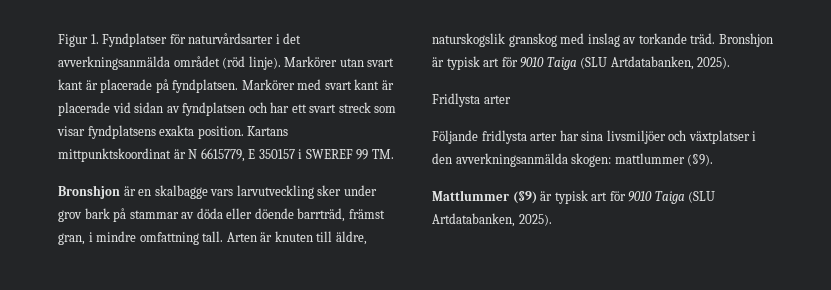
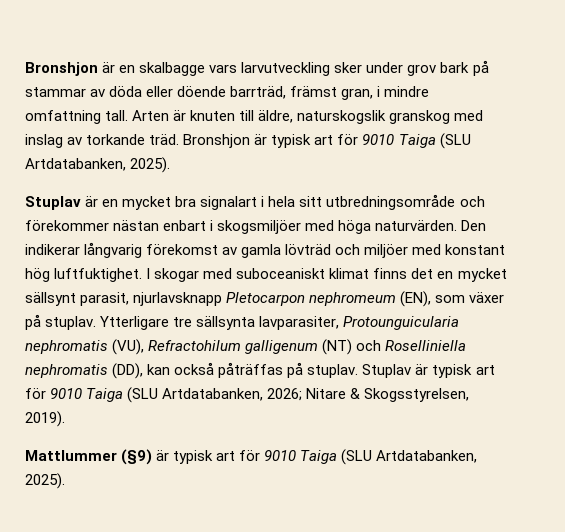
[58,33,302,47] [58,56,395,70] [58,79,394,93] [58,102,397,116] [57,125,289,139] [58,148,394,162] Figur 1. Fyndplatser för naturvårdsarter i det avverkningsanmälda området (röd linje). Markörer utan svart kant är placerade på fyndplatsen. Markörer med svart kant är placerade vid sidan av fyndplatsen och har ett svart streck som visar fyndplatsens exakta position. Kartans mittpunktskoordinat är N 6615779, E 350157 i SWEREF 99 TM. // -> (25, 69) none
[432,93,511,107] [432,130,757,144] [432,153,714,167] Fridlysta arter // Följande fridlysta arter har sina livsmiljöer och växtplatser i den avverkningsanmälda skogen: mattlummer (§9). -> [25,194,485,210] [25,220,487,234] [25,242,506,258] [25,268,507,282] [25,291,505,307] [25,314,460,330] [25,339,467,355] [25,362,495,379] [25,387,470,403] [25,411,65,427] Stuplav är en mycket bra signalart i hela sitt utbredningsområde och förekommer nästan enbart i skogsmiljöer med höga naturvärden. Den indikerar långvarig förekomst av gamla lövträd och miljöer med konstant hög luftfuktighet. I skogar med suboceaniskt klimat finns det en mycket sällsynt parasit, njurlavsknapp Pletocarpon nephromeum (EN), som växer på stuplav. Ytterligare tre sällsynta lavparasiter, Protounguicularia nephromatis (VU), Refractohilum galligenum (NT) och Roselliniella nephromatis (DD), kan också påträffas på stuplav. Stuplav är typisk art för 9010 Taiga (SLU Artdatabanken, 2026; Nitare & Skogsstyrelsen, 2019).

